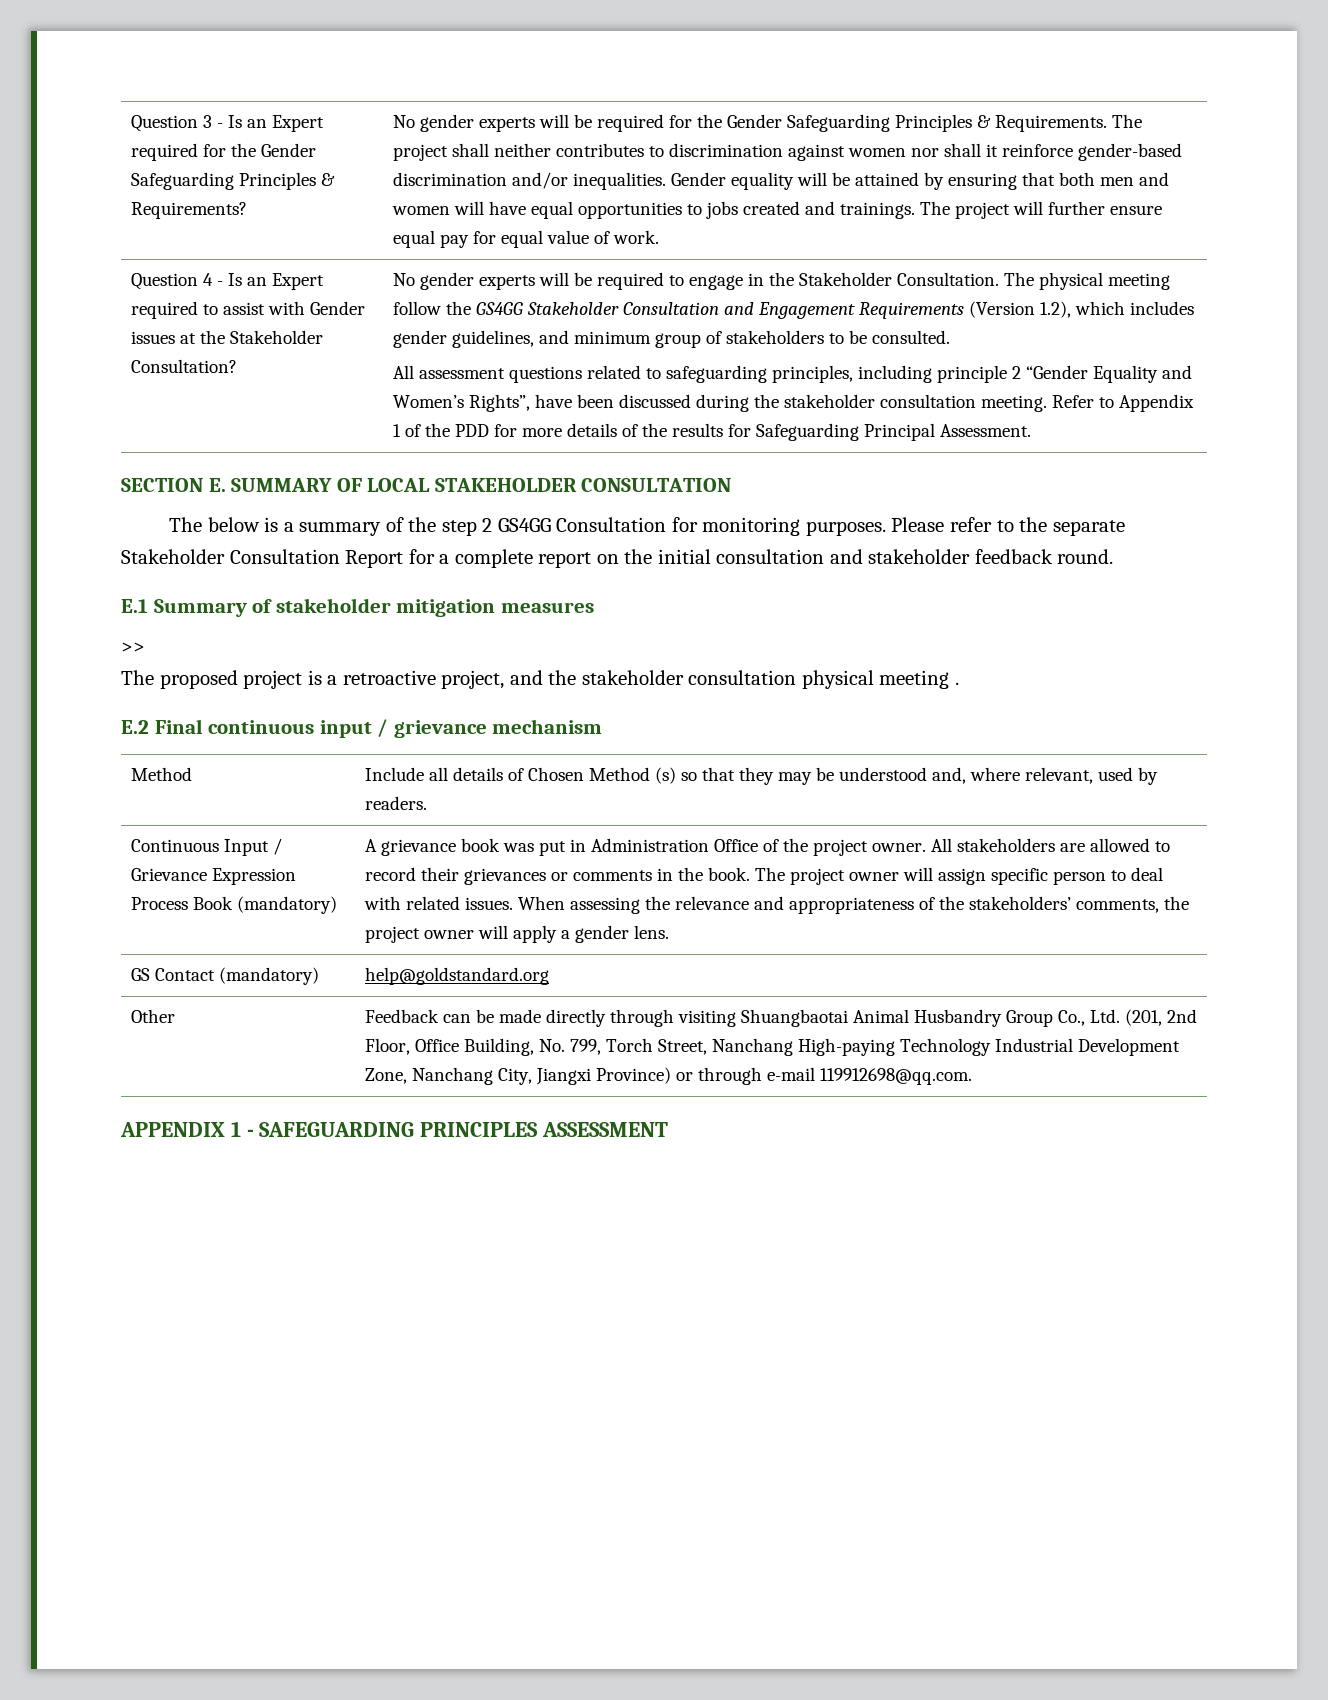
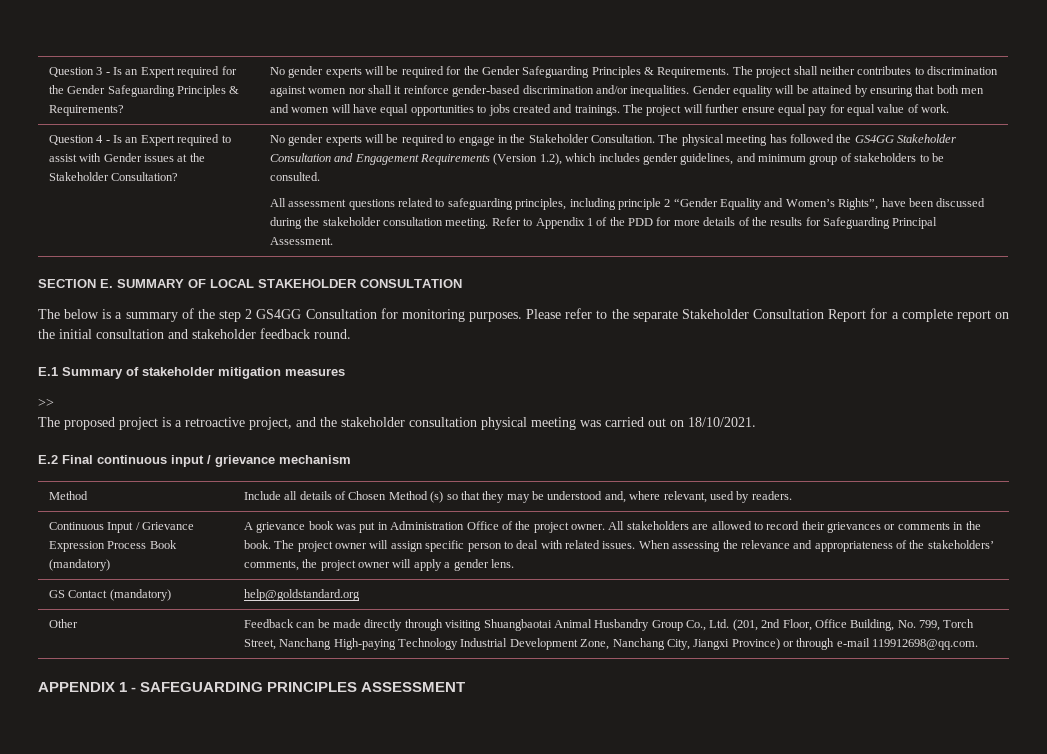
[392,301,441,315] follow -> [769,134,834,143] has followed
[954,682,959,685] . -> [580,417,756,427] was carried out on 18/10/2021.

